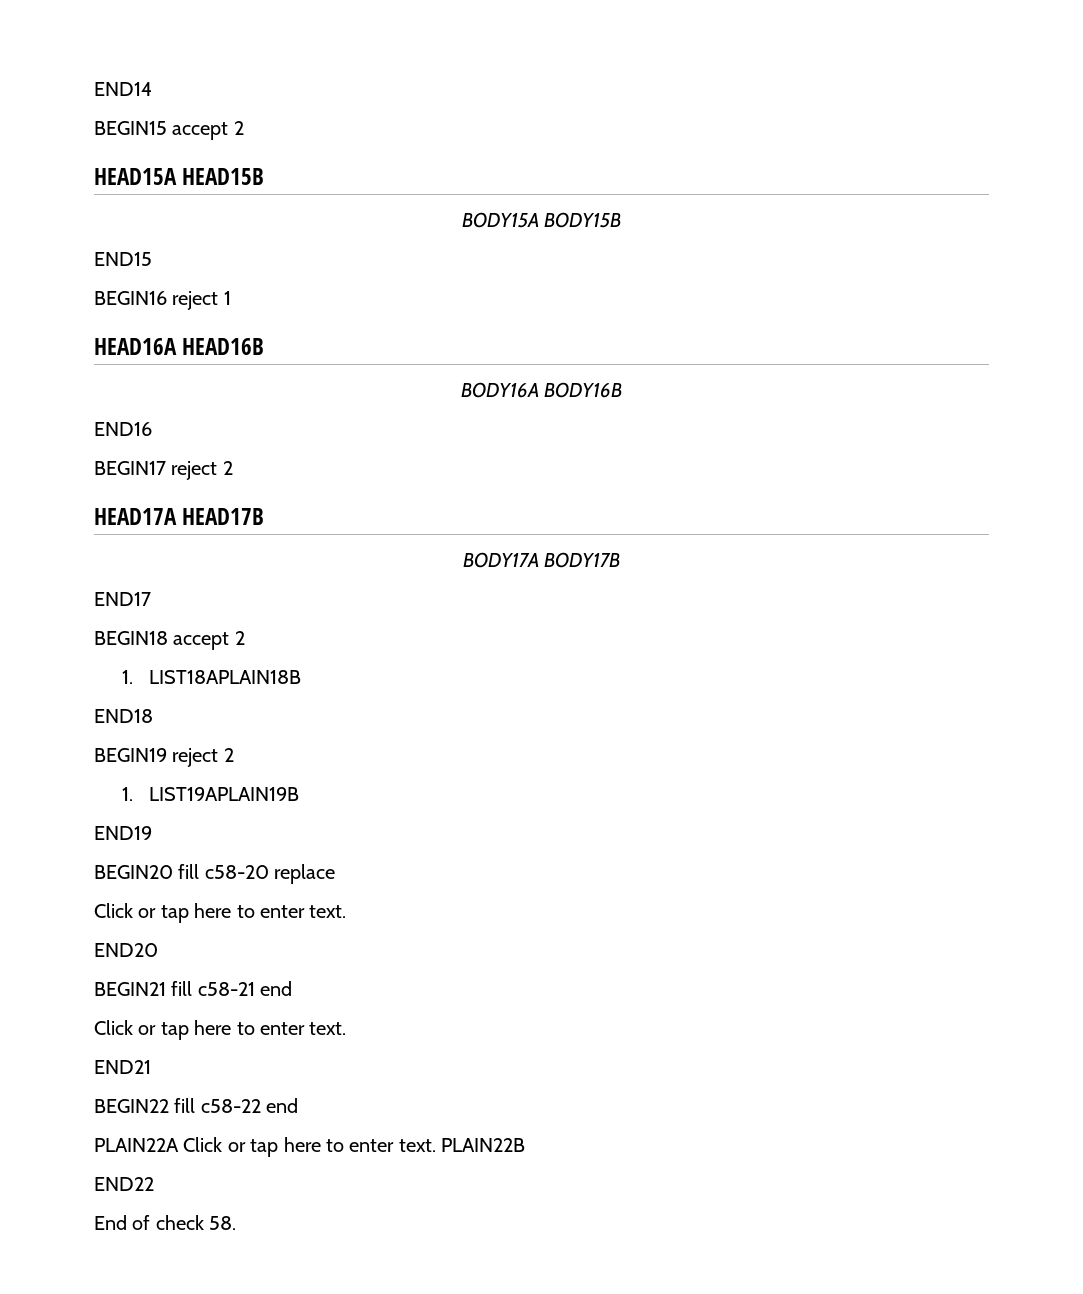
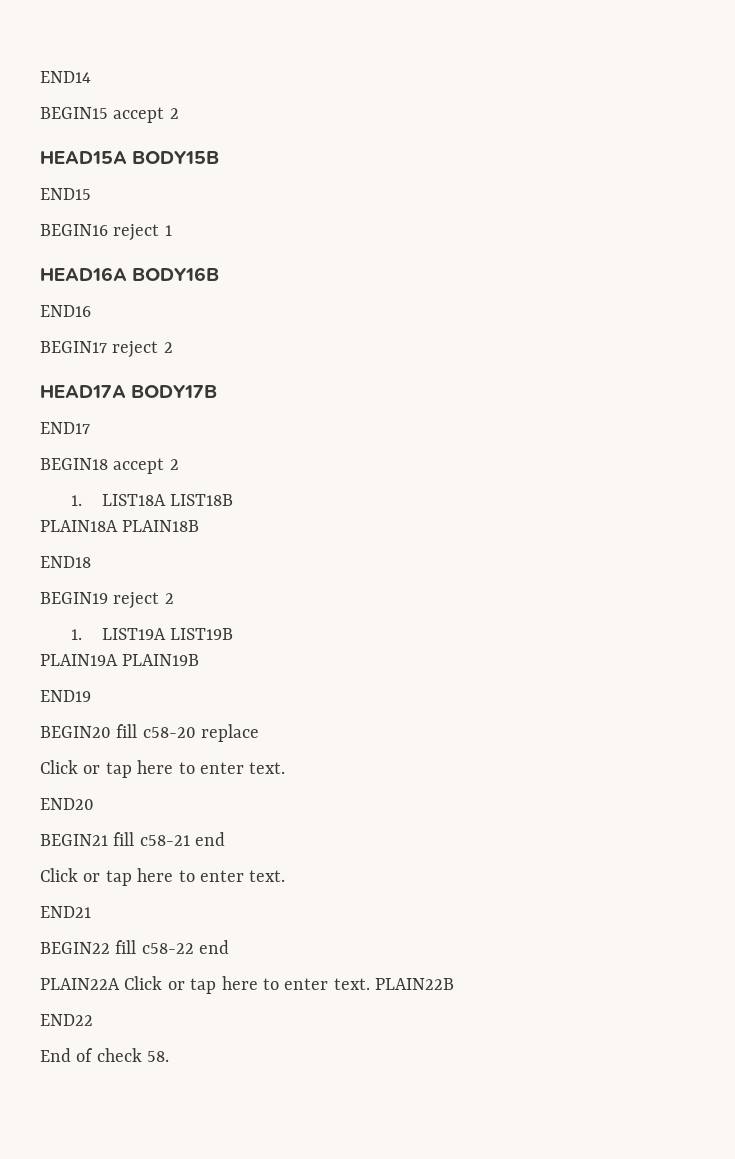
[182,168,265,185] [461,212,539,228] HEAD15B // BODY15A -> (127, 157) none
[182,338,265,355] [460,382,539,398] HEAD16B // BODY16A -> (127, 274) none
[182,508,265,525] [462,552,539,568] HEAD17B // BODY17A -> (126, 391) none
[149,670,302,684] LIST18APLAIN18B -> [101,494,234,506] [40,520,200,532] LIST18A LIST18B // PLAIN18A PLAIN18B
[149,787,300,801] LIST19APLAIN19B -> [101,628,234,640] [40,654,200,666] LIST19A LIST19B // PLAIN19A PLAIN19B

